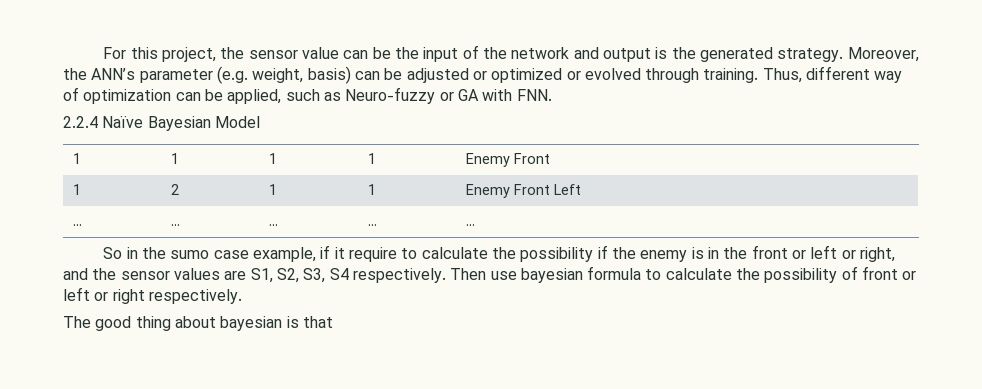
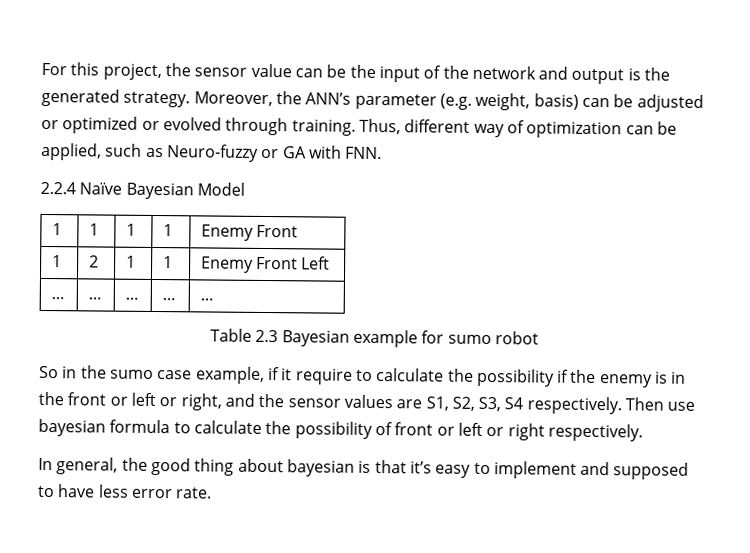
(475, 225) none -> [210,328,539,348] // Table 2.3 Bayesian example for sumo robot
[63,316,91,328] The -> [38,457,148,475] In general, the
(333, 322) none -> [409,461,690,480] [37,484,213,499] it’s easy to implement and supposed to have less error rate.

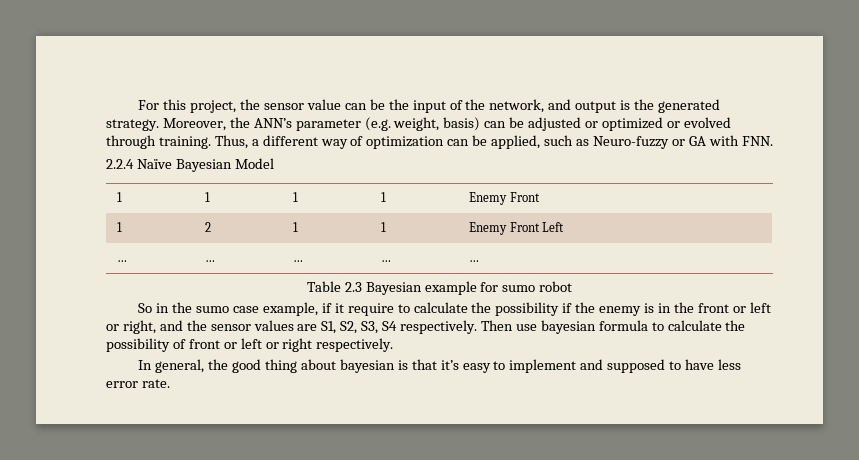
[471,65,536,80] network -> [489,99,545,113] network,
(401, 126) none -> [251,139,259,146] a

